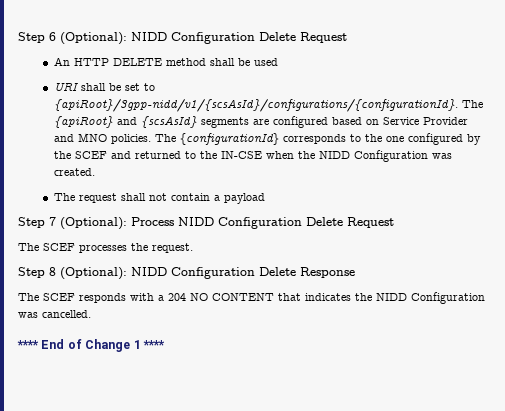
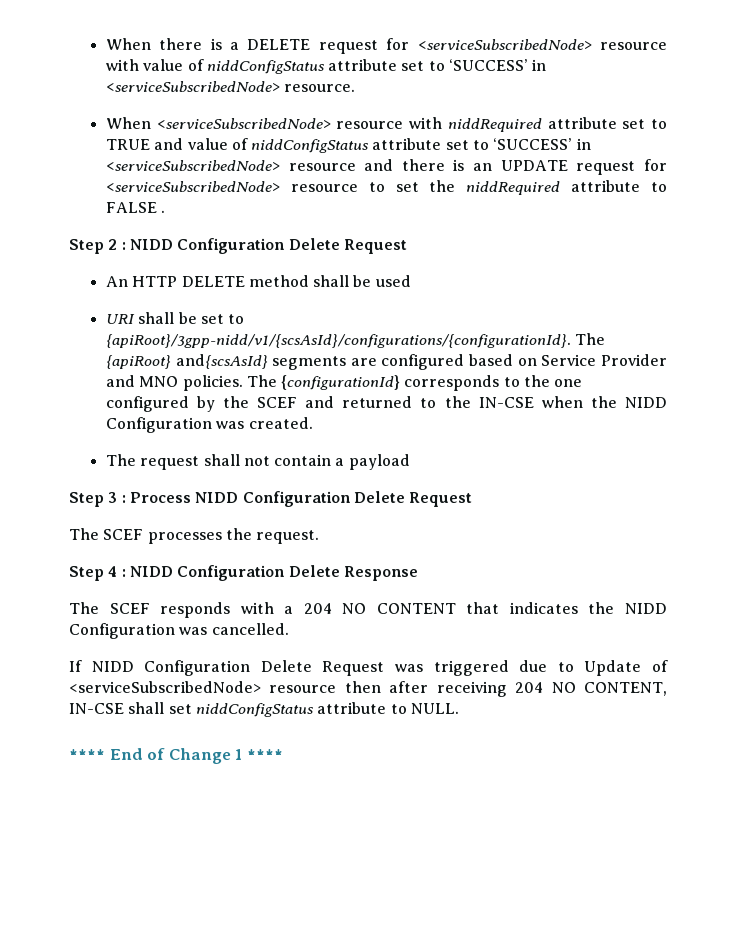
[18,32,127,45] Step 6 (Optional): -> [105,38,667,54] [105,59,547,74] [105,81,356,92] [105,117,667,132] [105,138,591,153] [105,159,667,175] [105,180,668,195] [105,202,166,213] [69,239,126,254] When there is a DELETE request for <serviceSubscribedNode> resource with value of niddConfigStatus attribute set to ‘SUCCESS’ in <serviceSubscribedNode> resource. // When <serviceSubscribedNode> resource with niddRequired attribute set to TRUE and value of niddConfigStatus attribute set to ‘SUCCESS’ in <serviceSubscribedNode> resource and there is an UPDATE request for <serviceSubscribedNode> resource to set the niddRequired attribute to FALSE . // Step 2 :
[116,116,197,128] and {scsAsId} -> [175,354,268,369] and{scsAsId}
[49,217,127,230] 7 (Optional): -> [108,492,126,503] 3 :
[49,267,127,280] 8 (Optional): -> [108,566,126,577] 4 :
(91, 314) none -> [69,660,669,676] [69,681,668,697] [69,702,459,717] // If NIDD Configuration Delete Request was triggered due to Update of <serviceSubscribedNode> resource then after receiving 204 NO CONTENT, IN-CSE shall set niddConfigStatus attribute to NULL.

